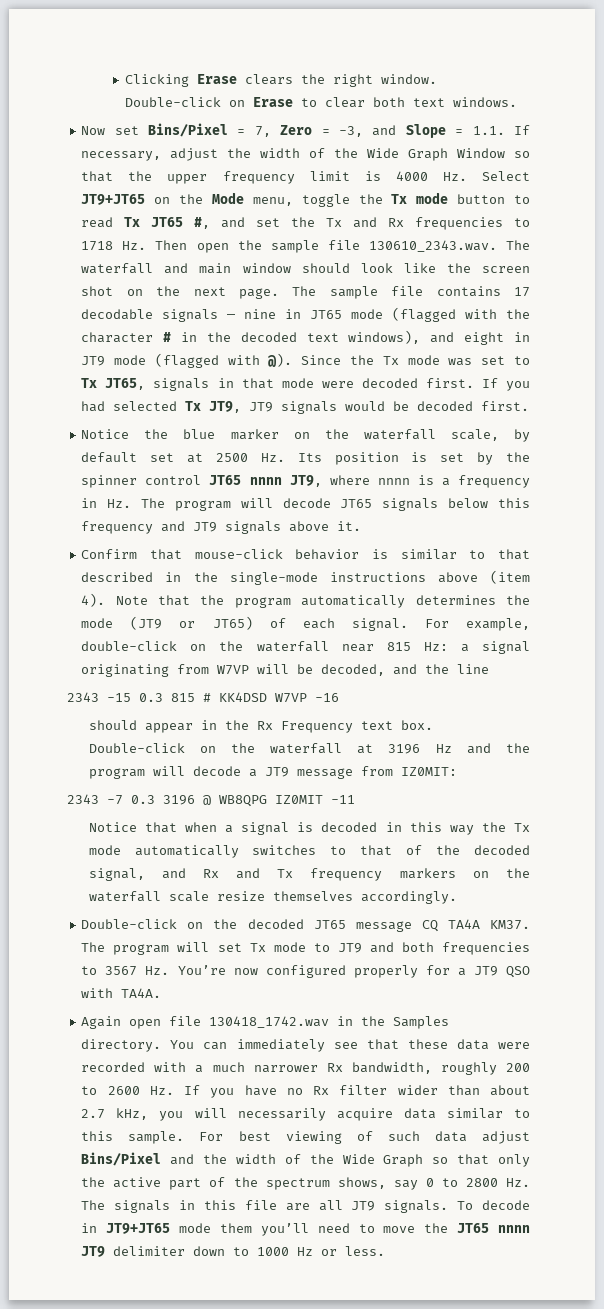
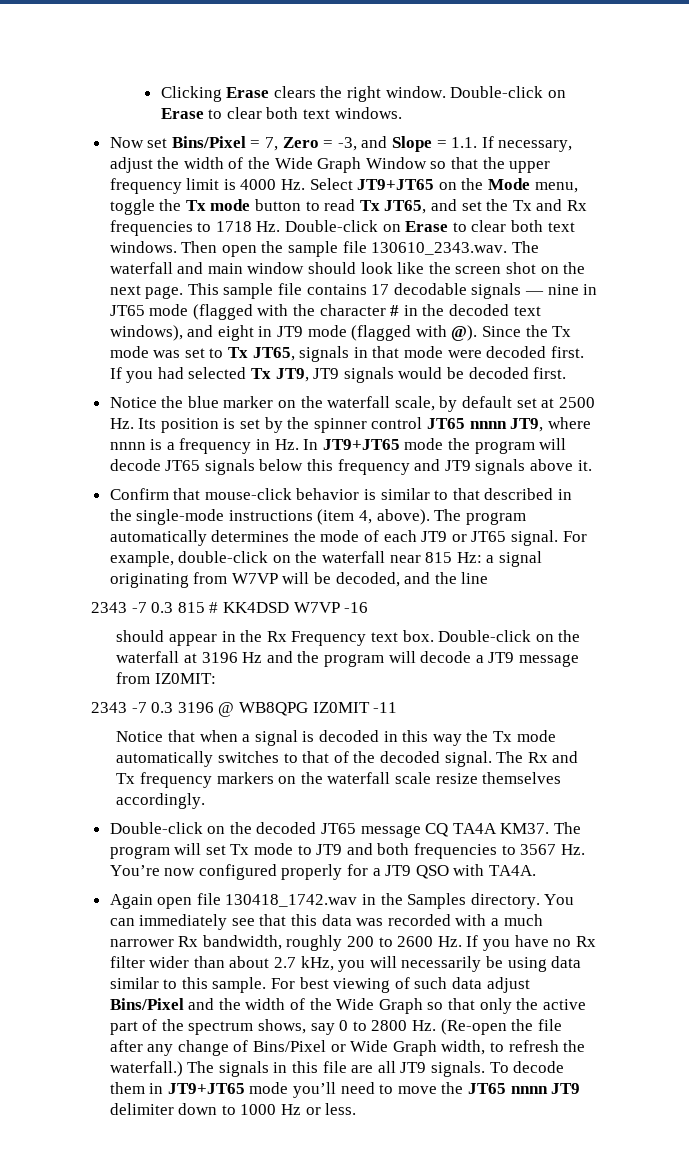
[151,217,211,229] JT65 #, -> [384,200,427,214] JT65,
(147, 245) none -> [285,220,575,232] [109,241,177,253] Double-click on Erase to clear both text windows.
[292,286,317,296] The -> [187,283,219,295] This
[141,498,166,508] The -> [303,438,471,450] In JT9+JT65 mode the
[437,570,530,584] [81,593,225,607] above (item 4). Note that the -> [317,509,462,525] (item 4, above). The
[130,616,335,630] (JT9 or JT65) of each -> [364,530,507,542] of each JT9 or JT65
[107,693,131,702] -15 -> [131,602,147,613] -7
[88,868,186,881] signal, and -> [444,751,524,767] signal. The
[407,1039,530,1050] these data were -> [291,914,384,926] this data was
[336,1108,393,1121] acquire -> [486,956,547,972] be using
(530, 1182) none -> [440,1019,562,1035] [109,1040,586,1056] [109,1061,183,1077] (Re-open the file after any change of Bins/Pixel or Wide Graph width, to refresh the waterfall.)
(530, 1205) none -> [109,1082,145,1094] them
[219,1223,252,1233] them -> (289, 1088) none

